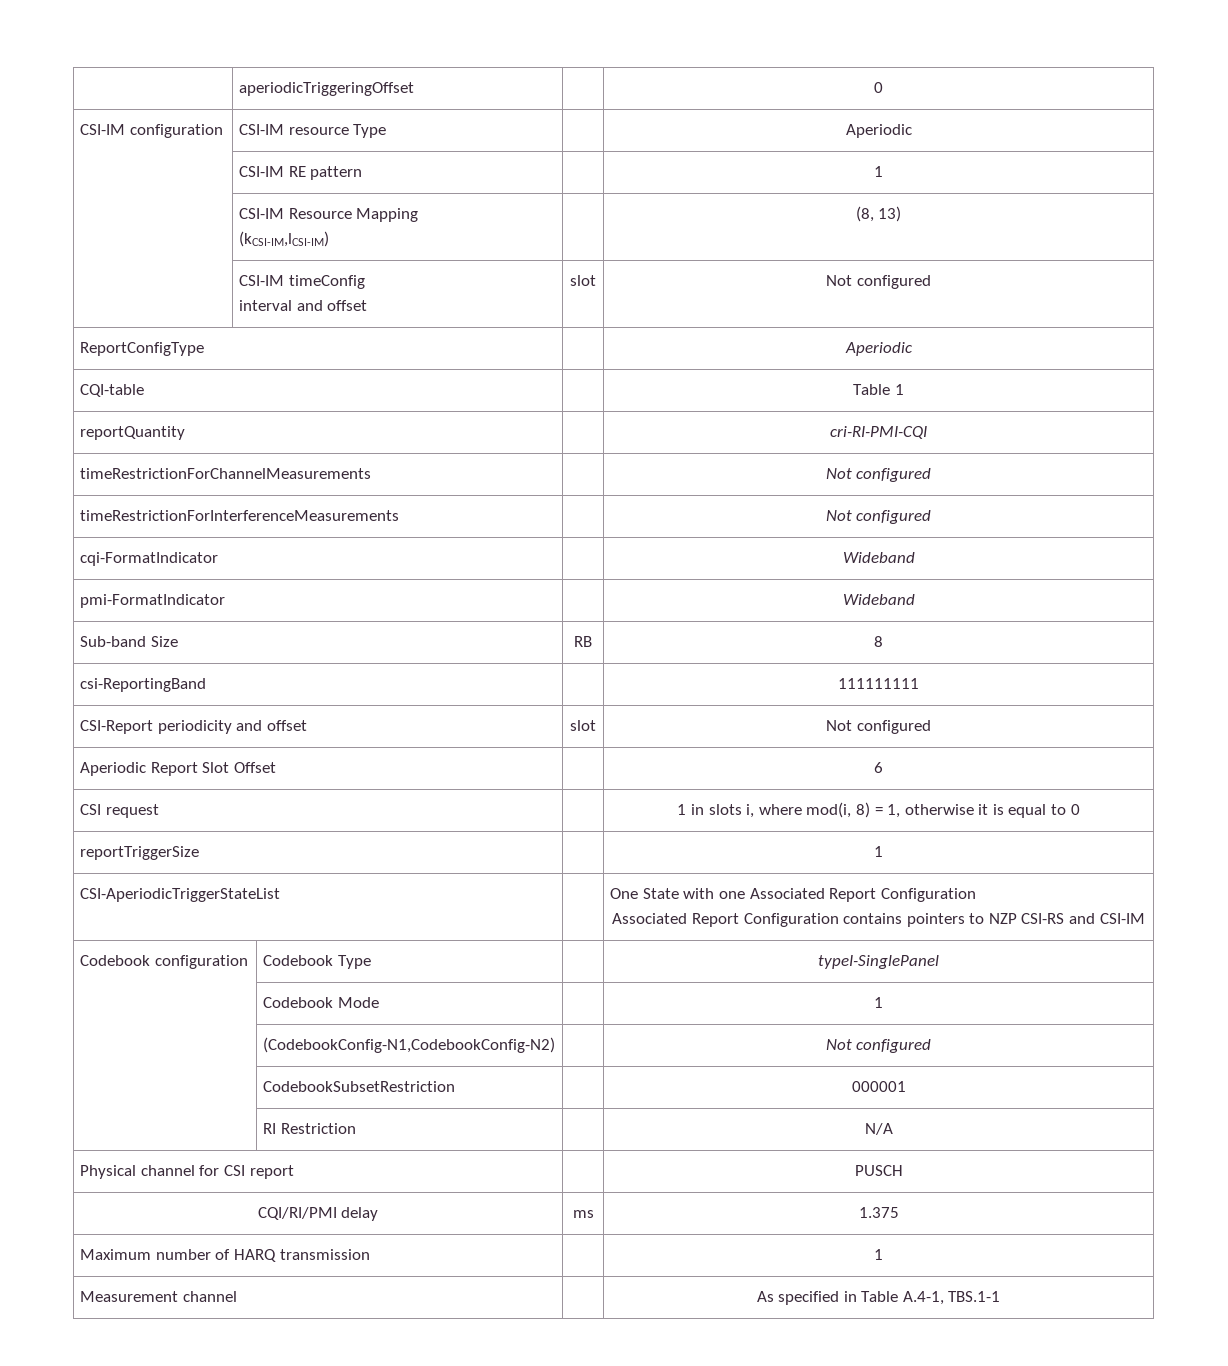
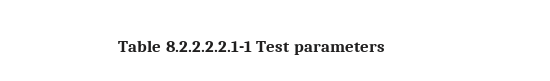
[239,82,415,96] [874,82,883,93] [80,124,223,138] [239,124,387,138] [845,124,912,138] [239,166,363,180] [874,166,883,177] [239,208,419,222] [239,231,330,247] [855,206,902,222] [239,275,365,289] [239,300,368,311] [570,275,596,286] [826,275,931,289] [80,342,205,356] [844,342,913,356] [80,384,145,397] [853,384,904,395] [80,426,186,440] [830,426,927,439] [80,468,372,479] [825,468,932,482] [80,510,400,521] [825,510,932,524] [80,552,219,566] [842,552,915,563] [80,594,226,608] [842,594,915,605] [80,636,178,647] [574,636,592,647] [874,636,883,647] [80,678,207,692] [838,678,919,689] [80,720,307,734] [570,720,596,731] [826,720,931,734] [80,762,276,776] [874,762,883,773] [80,804,159,818] [677,802,1080,818] [80,846,200,860] [874,846,883,857] [80,888,281,902] [610,888,976,902] [612,913,1145,927] [80,955,248,969] [263,955,371,969] [818,955,939,969] [263,997,379,1008] [874,997,883,1008] [263,1037,556,1053] [825,1039,932,1053] [263,1081,456,1092] [851,1081,906,1092] [263,1123,356,1134] [864,1123,893,1135] [80,1165,294,1179] [854,1165,903,1176] [257,1207,379,1221] [572,1210,594,1218] [858,1207,899,1218] [80,1249,370,1262] [874,1249,883,1260] [80,1291,237,1302] [756,1291,1001,1305] | aperiodicTriggeringOffset | | 0 // CSI-IM configuration | CSI-IM resource Type | | Aperiodic // | CSI-IM RE pattern | | 1 // | CSI-IM Resource Mapping // (kCSI-IM,lCSI-IM) | | (8, 13) // | CSI-IM timeConfig // interval and offset | slot | Not configured // ReportConfigType | | Aperiodic // CQI-table | | Table 1 // reportQuantity | | cri-RI-PMI-CQI // timeRestrictionForChannelMeasurements | | Not configured // timeRestrictionForInterferenceMeasurements | | Not configured // cqi-FormatIndicator | | Wideband // pmi-FormatIndicator | | Wideband // Sub-band Size | RB | 8 // csi-ReportingBand | | 111111111 // CSI-Report periodicity and offset | slot | Not configured // Aperiodic Report Slot Offset | | 6 // CSI request | | 1 in slots i, where mod(i, 8) = 1, otherwise it is equal to 0 // reportTriggerSize | | 1 // CSI-AperiodicTriggerStateList | | One State with one Associated Report Configuration // Associated Report Configuration contains pointers to NZP CSI-RS and CSI-IM // Codebook configuration | Codebook Type | | typeI-SinglePanel // | Codebook Mode | | 1 // | (CodebookConfig-N1,CodebookConfig-N2) | | Not configured // | CodebookSubsetRestriction | | 000001 // | RI Restriction | | N/A // Physical channel for CSI report | | PUSCH // CQI/RI/PMI delay | ms | 1.375 // Maximum number of HARQ transmission | | 1 // Measurement channel | | As specified in Table A.4-1, TBS.1-1 -> [118,40,385,55] Table 8.2.2.2.2.1-1 Test parameters

